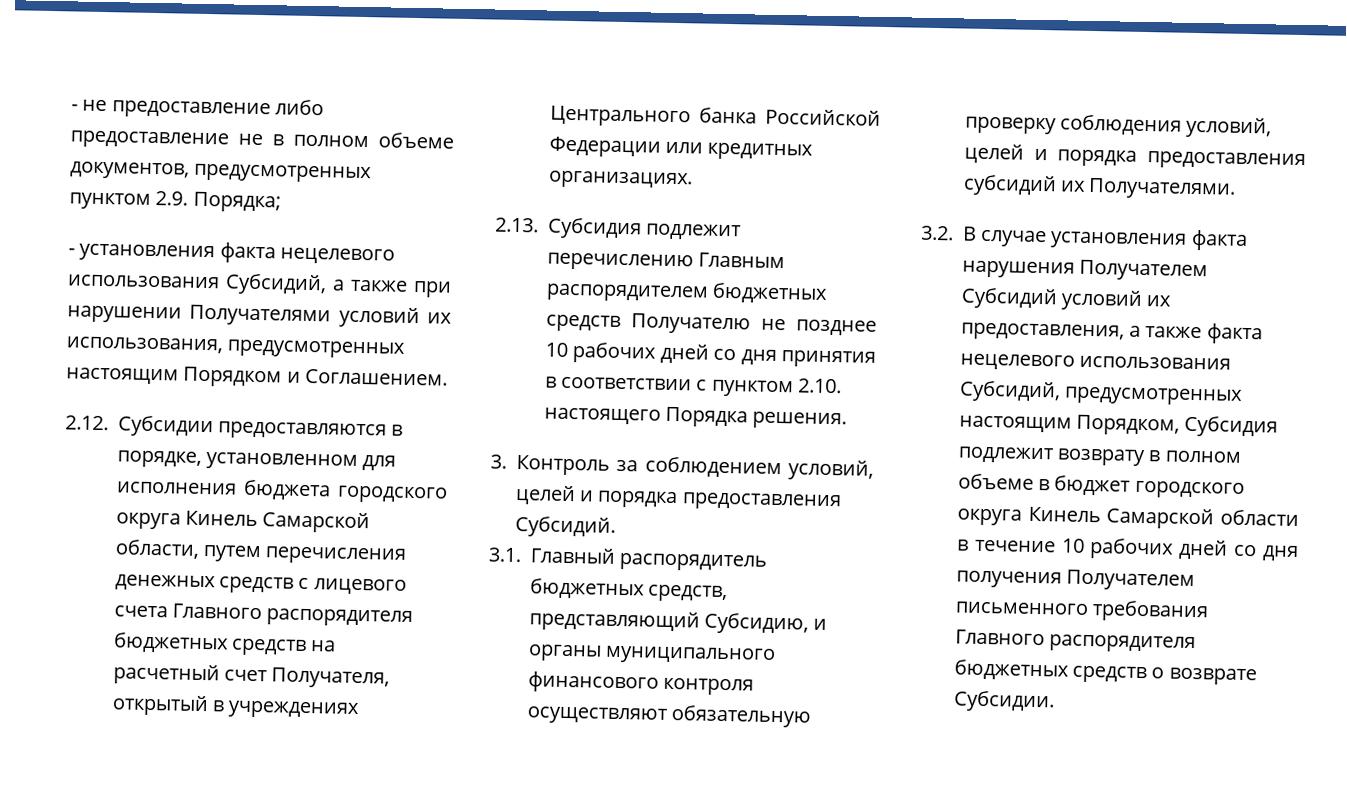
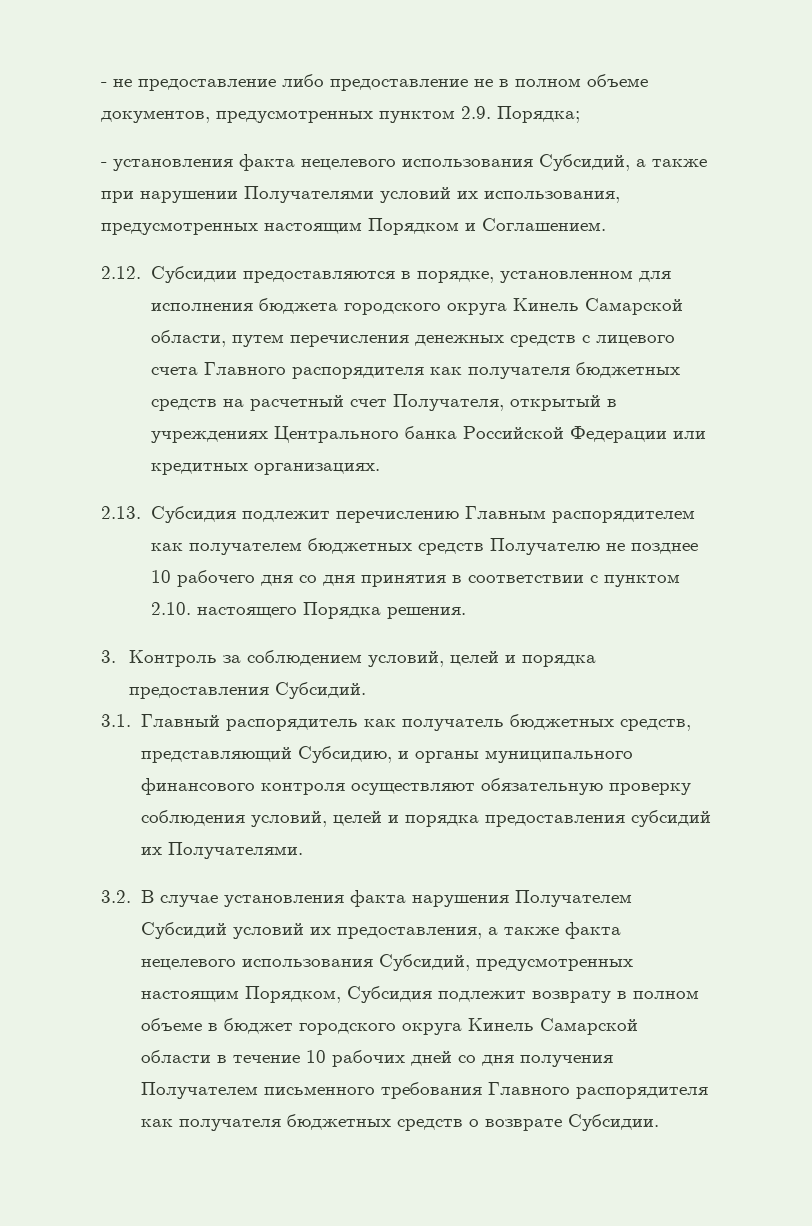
(414, 618) none -> [429,367,570,379] как получателя
(709, 293) none -> [150,542,302,555] как получателем
[572,342,709,364] рабочих дней -> [176,570,293,587] рабочего дня
(768, 562) none -> [363,719,504,731] как получатель
(1197, 644) none -> [140,1119,281,1131] как получателя

